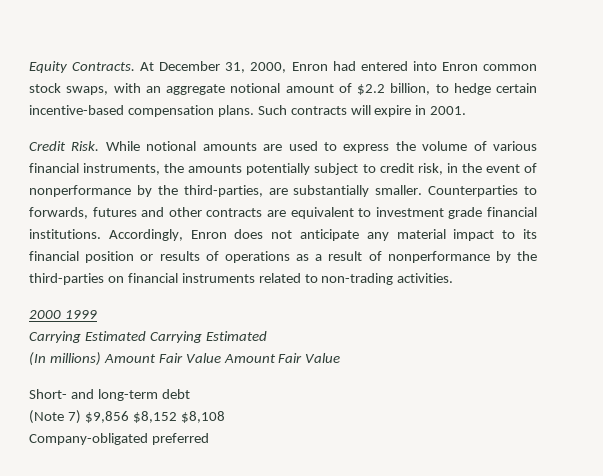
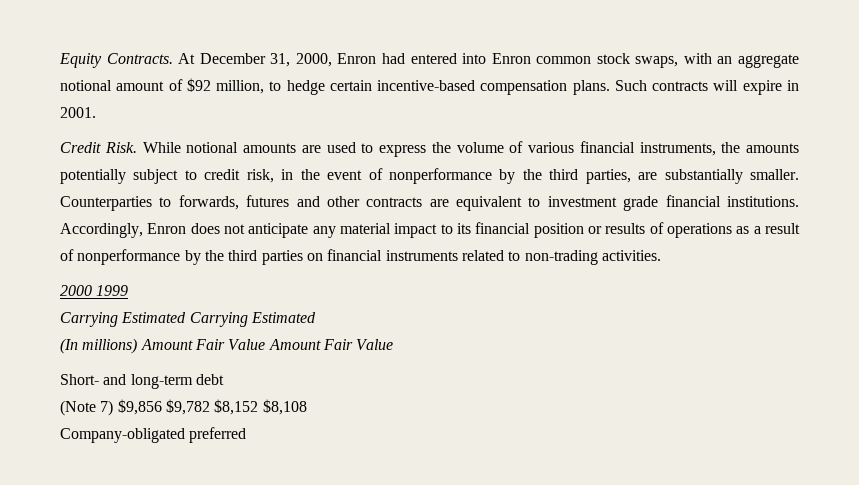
[357,83,431,95] $2.2 billion, -> [186,78,265,94] $92 million,
[183,185,263,197] third-parties, -> [549,169,631,184] third parties,
[29,273,104,285] third-parties -> [228,250,303,265] third parties
(129, 417) none -> [165,399,210,415] $9,782

